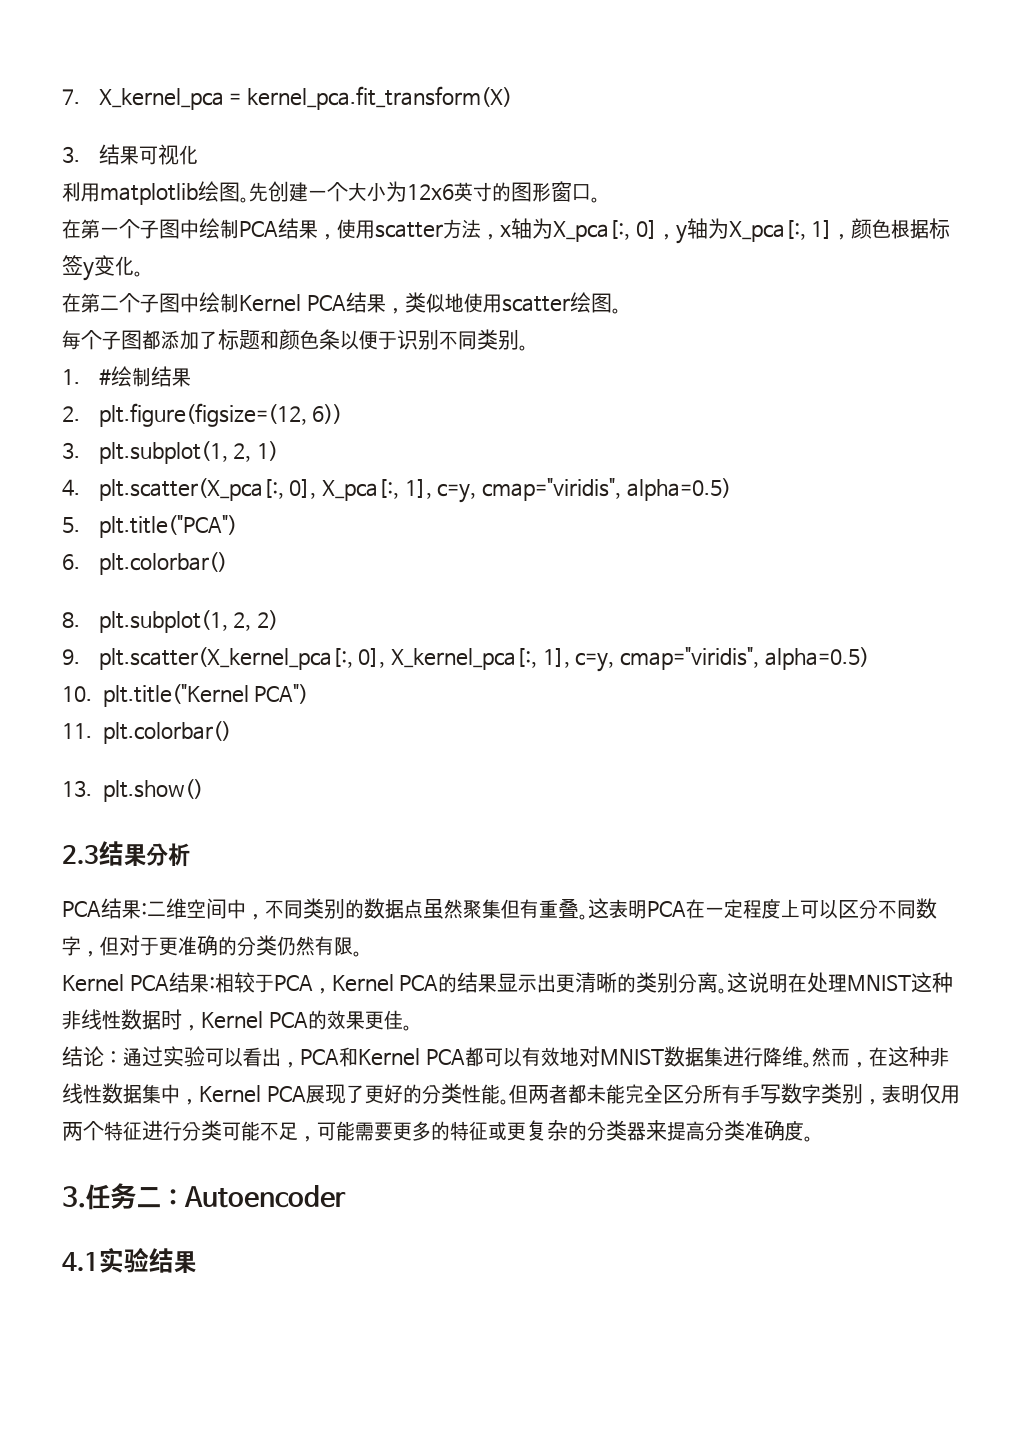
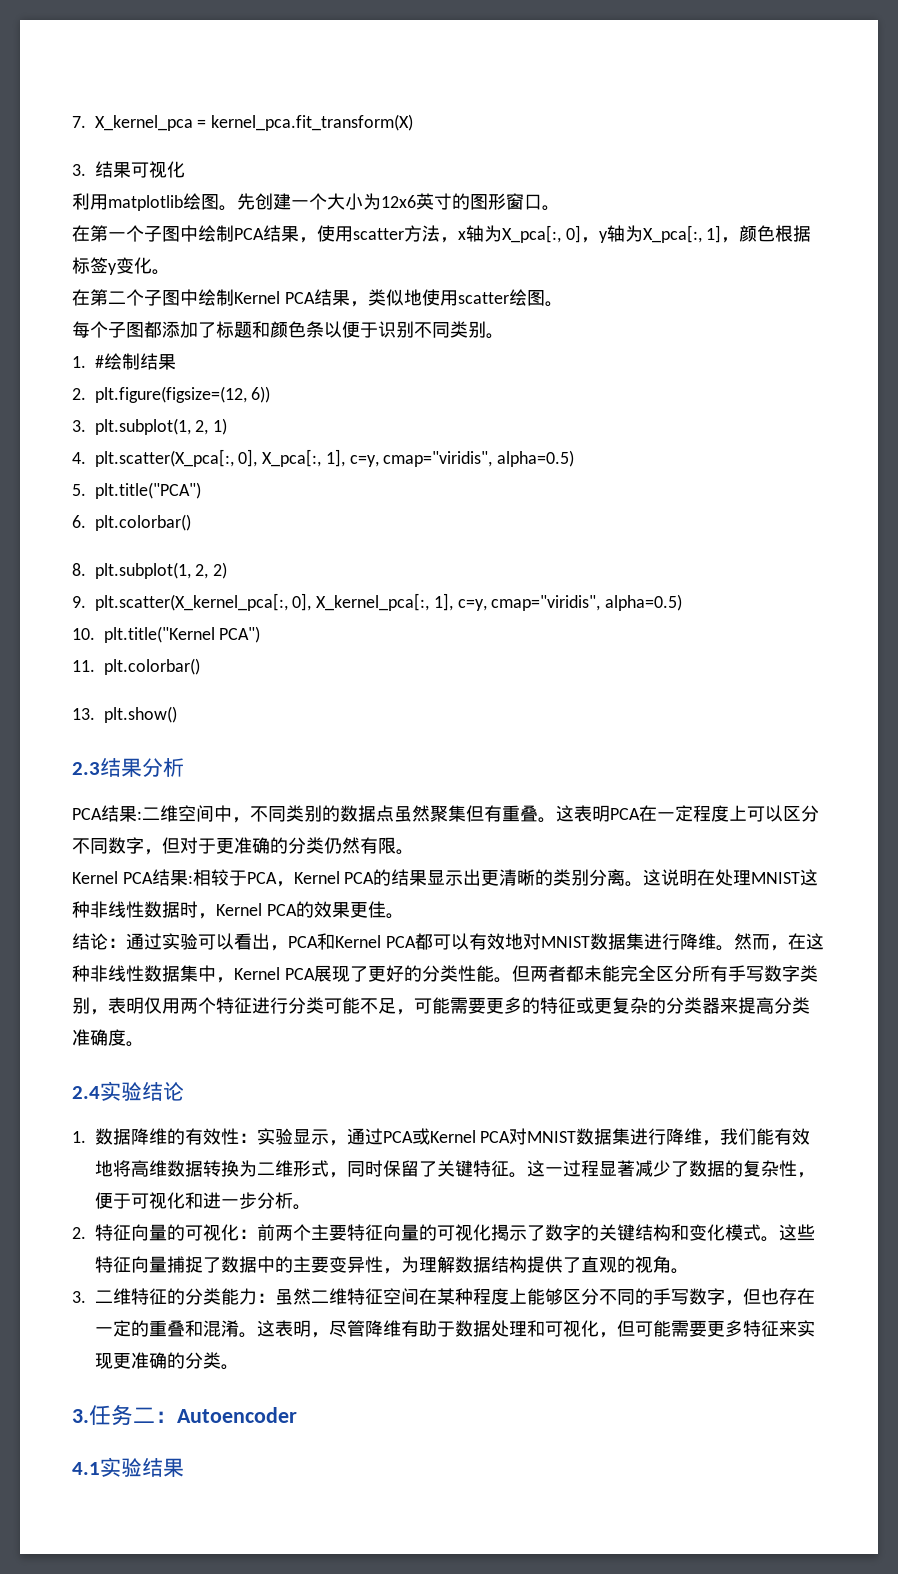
(813, 1139) none -> [72,1081,184,1101] [72,1128,811,1146] [94,1160,815,1178] [94,1192,311,1210] [72,1224,815,1242] [94,1256,689,1274] [72,1288,815,1306] [94,1320,815,1338] [94,1352,239,1370] // 2.4实验结论 // 1.数据降维的有效性：实验显示，通过PCA或Kernel PCA对MNIST数据集进行降维，我们能有效地将高维数据转换为二维形式，同时保留了关键特征。这一过程显著减少了数据的复杂性，便于可视化和进一步分析。 // 2.特征向量的可视化：前两个主要特征向量的可视化揭示了数字的关键结构和变化模式。这些特征向量捕捉了数据中的主要变异性，为理解数据结构提供了直观的视角。 // 3.二维特征的分类能力：虽然二维特征空间在某种程度上能够区分不同的手写数字，但也存在一定的重叠和混淆。这表明，尽管降维有助于数据处理和可视化，但可能需要更多特征来实现更准确的分类。

